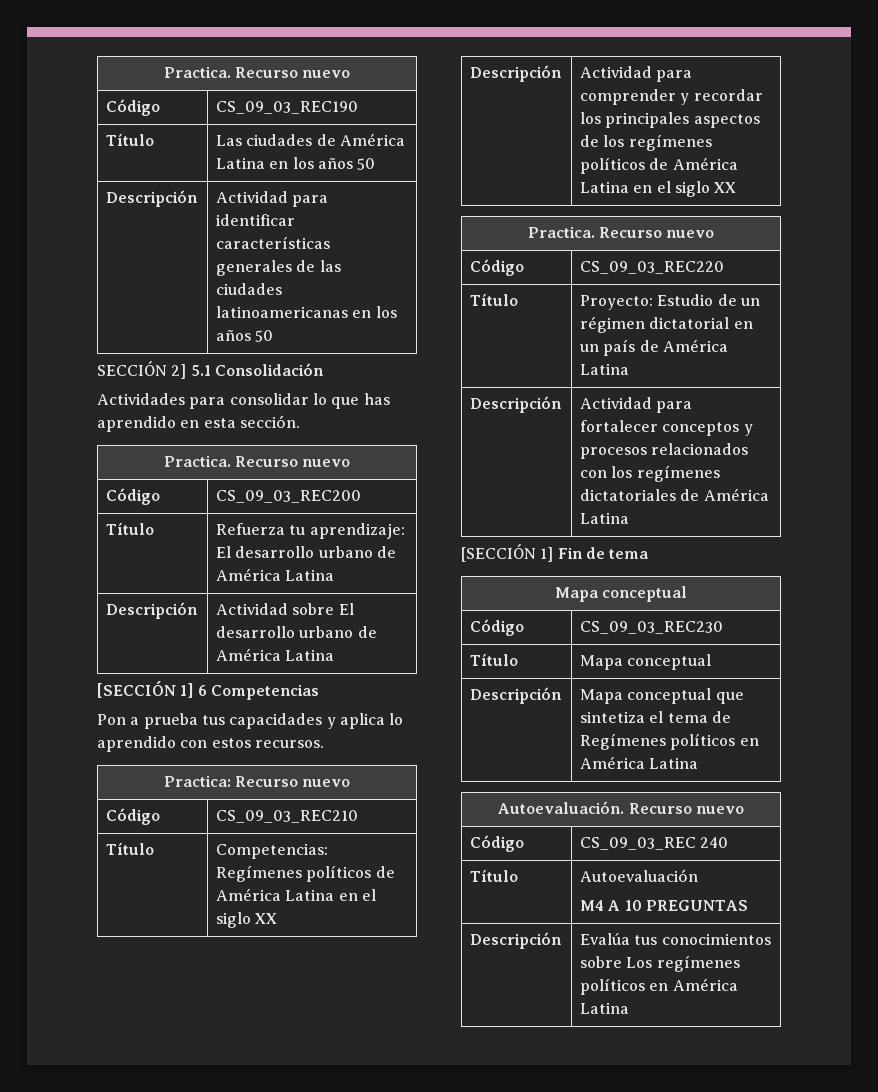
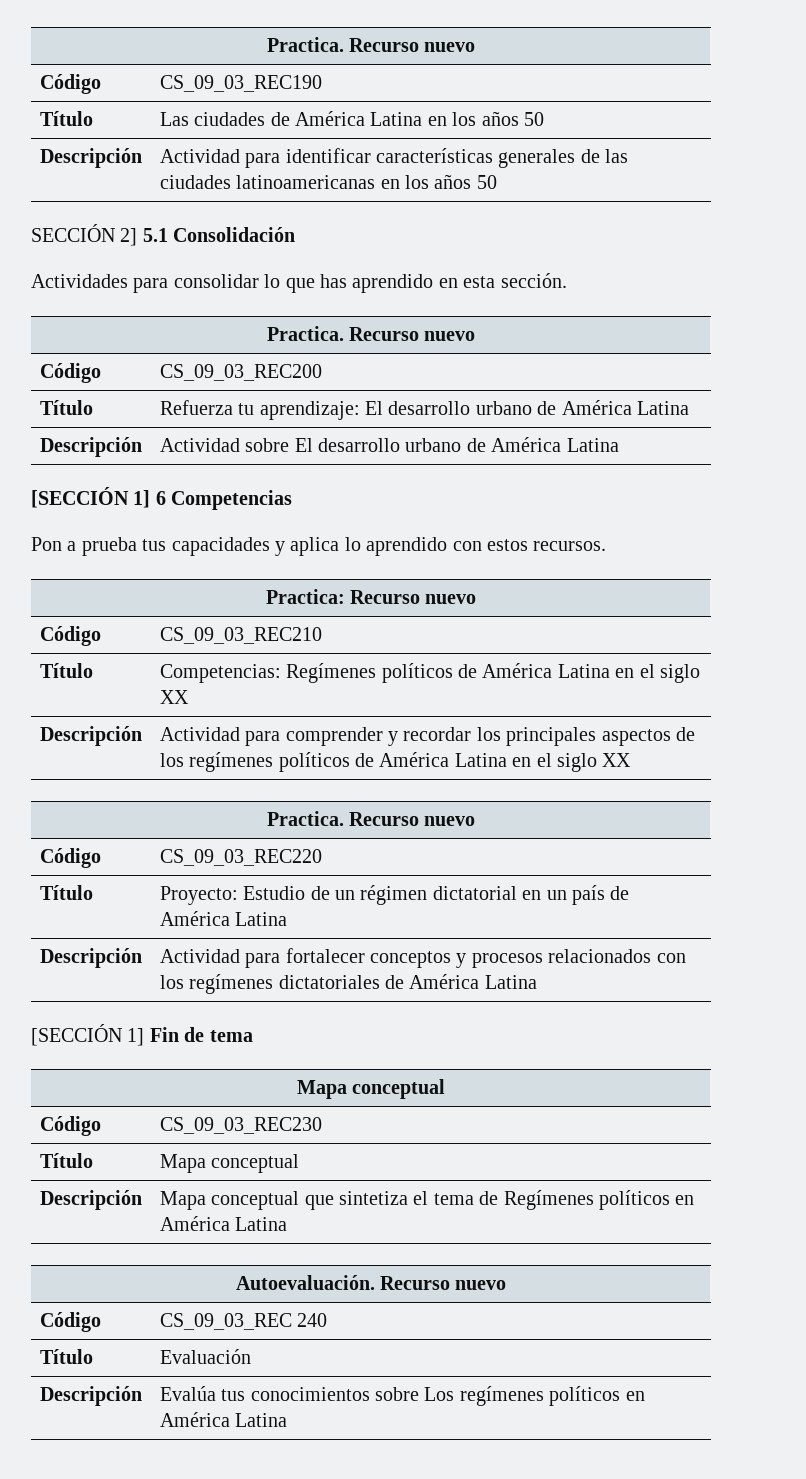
[580,869,699,882] [580,900,749,911] Autoevaluación // M4 A 10 PREGUNTAS -> [159,1349,251,1364] Evaluación

